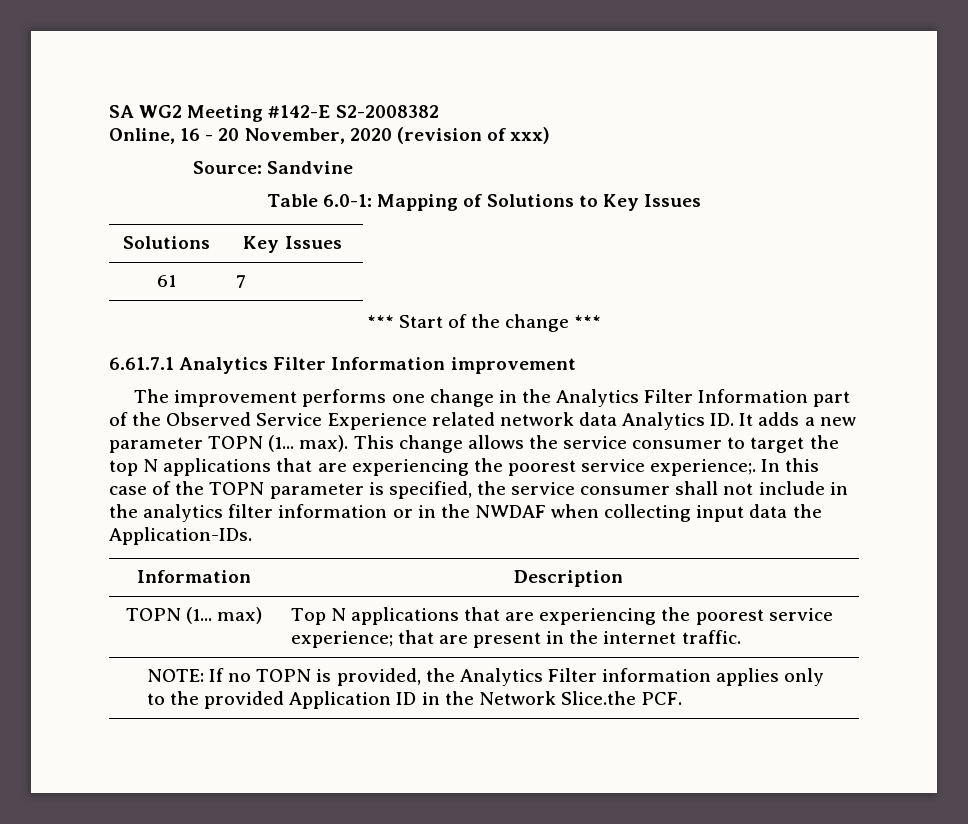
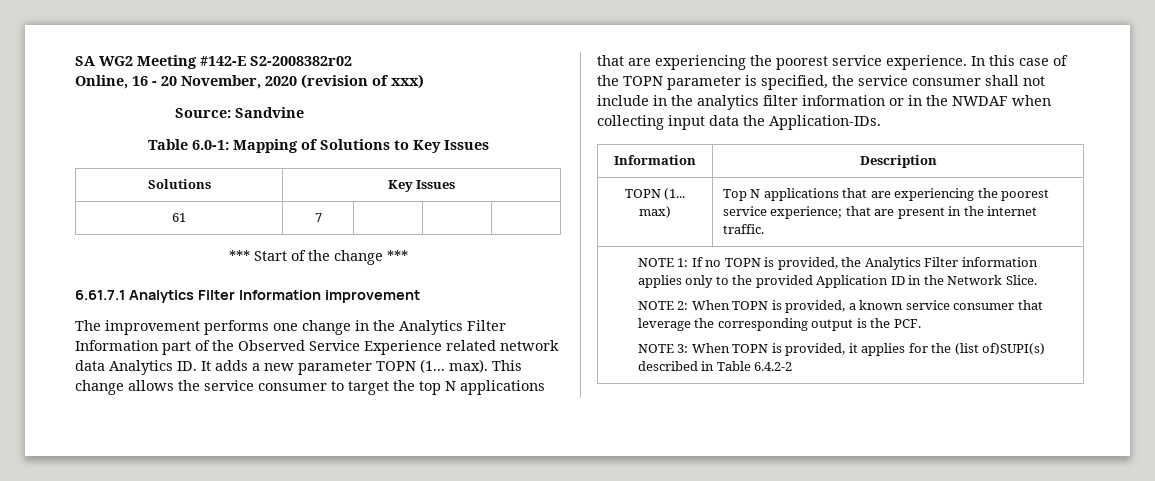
[335,105,439,118] S2-2008382 -> [250,56,352,66] S2-2008382r02
[650,459,757,476] experience;. -> [886,55,967,70] experience.
[146,669,204,682] NOTE: -> [637,258,689,267] NOTE 1:
[560,691,683,705] Slice.the PCF. -> [1005,275,1037,285] [637,300,1043,313] [637,318,921,331] [637,343,1046,356] [637,361,793,371] Slice. // NOTE 2: When TOPN is provided, a known service consumer that leverage the corresponding output is the PCF. // NOTE 3: When TOPN is provided, it applies for the (list of)SUPI(s) described in Table 6.4.2-2

